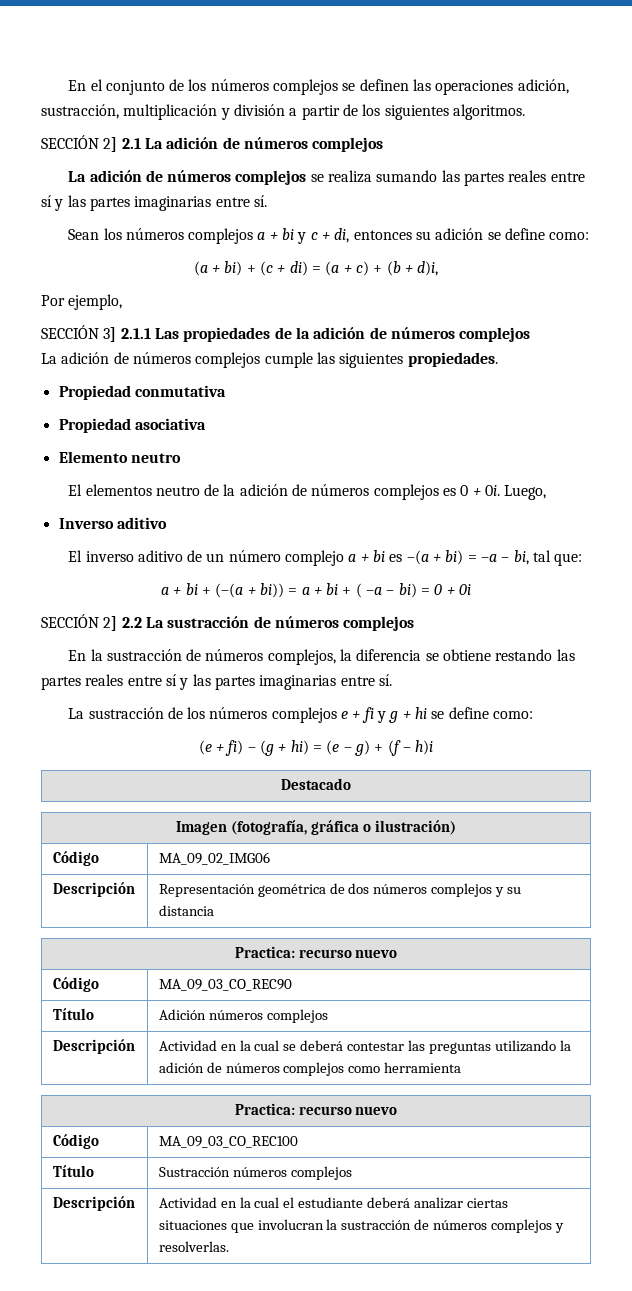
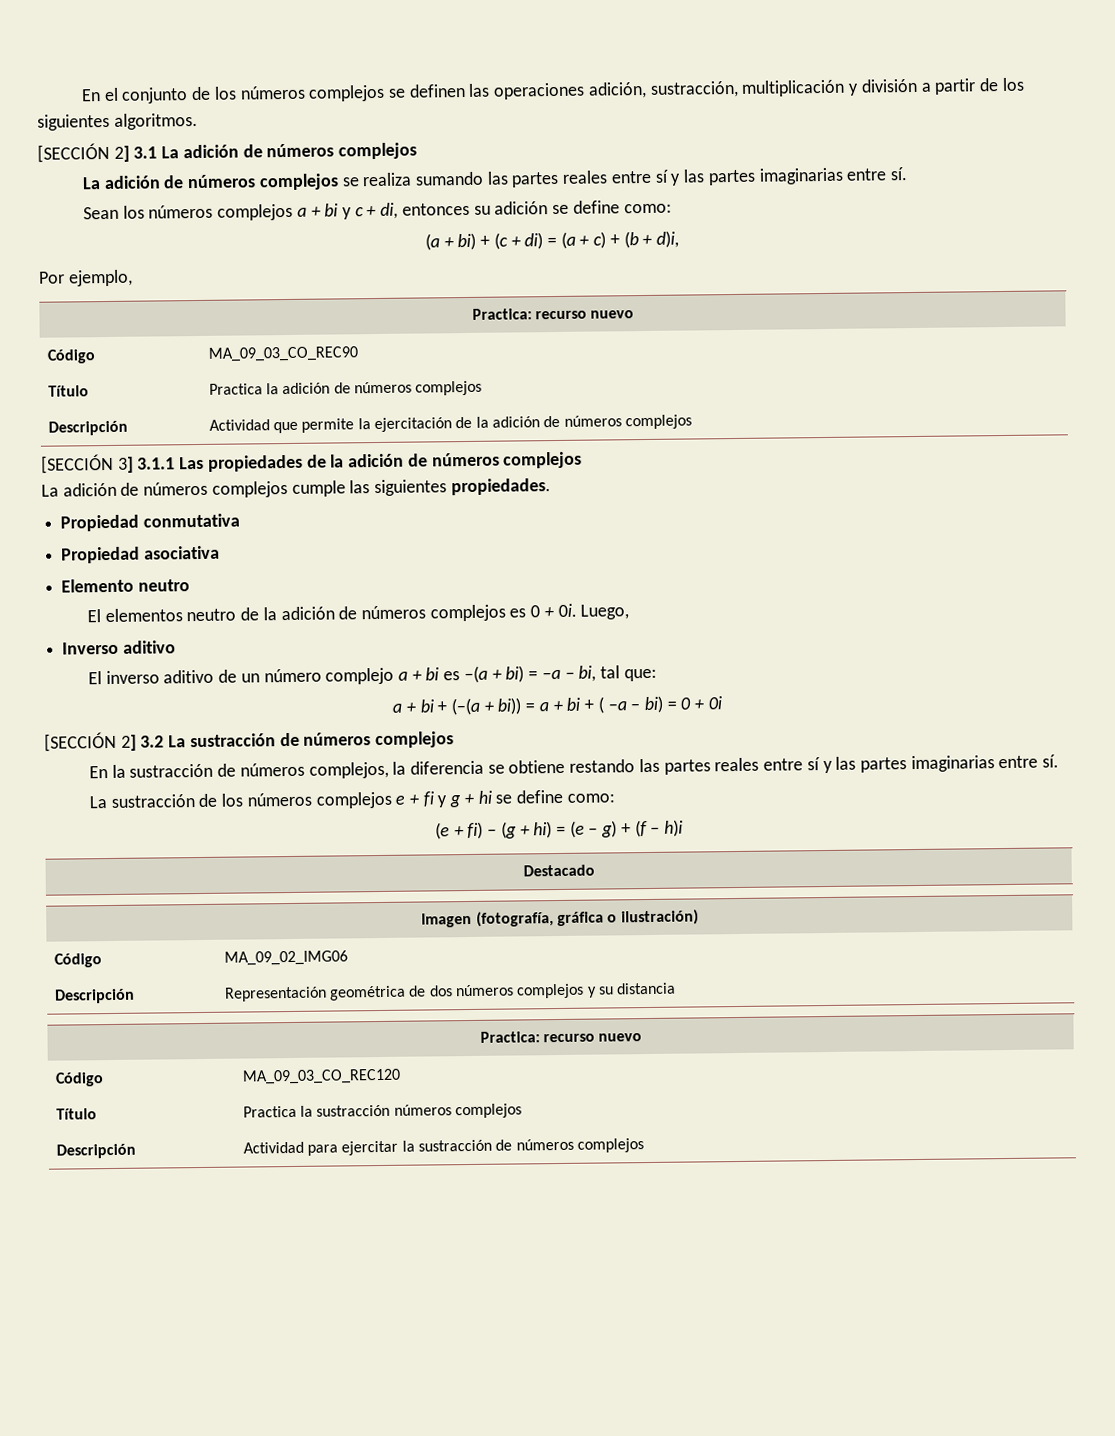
[41,135,141,152] SECCIÓN 2] 2.1 -> [37,142,158,163] [SECCIÓN 2] 3.1
[41,325,151,342] // SECCIÓN 3] 2.1.1 -> [471,308,635,320] [46,349,96,364] [207,346,358,362] [47,385,89,397] [208,380,483,396] [47,420,128,436] [208,414,692,434] [41,453,176,474] // Practica: recurso nuevo // Código | MA_09_03_CO_REC90 // Título | Practica la adición de números complejos // Descripción | Actividad que permite la ejercitación de la adición de números complejos // [SECCIÓN 3] 3.1.1
[41,614,142,631] SECCIÓN 2] 2.2 -> [44,731,165,752] [SECCIÓN 2] 3.2
[158,979,292,991] [52,1008,94,1020] [158,1009,328,1023] [52,1039,135,1054] [158,1040,571,1054] [158,1062,462,1076] [234,1103,398,1115] [52,1134,99,1149] [158,1136,298,1148] [52,1165,94,1177] [158,1166,352,1180] [52,1196,135,1211] [158,1197,508,1209] [158,1219,324,1233] MA_09_03_CO_REC90 // Título | Adición números complejos // Descripción | Actividad en la cual se deberá contestar las preguntas utilizando la adición de números complejos como herramienta // Practica: recurso nuevo // Código | MA_09_03_CO_REC100 // Título | Sustracción números complejos // Descripción | Actividad en la cual el estudiante deberá analizar ciertas situaciones que involucran -> [241,1068,401,1085] [55,1108,97,1120] [242,1103,522,1119] [55,1143,136,1159] [242,1140,399,1156] MA_09_03_CO_REC120 // Título | Practica la sustracción números complejos // Descripción | Actividad para ejercitar
[554,1223,564,1233] [158,1241,229,1252] y resolverlas. -> (644, 1145) none

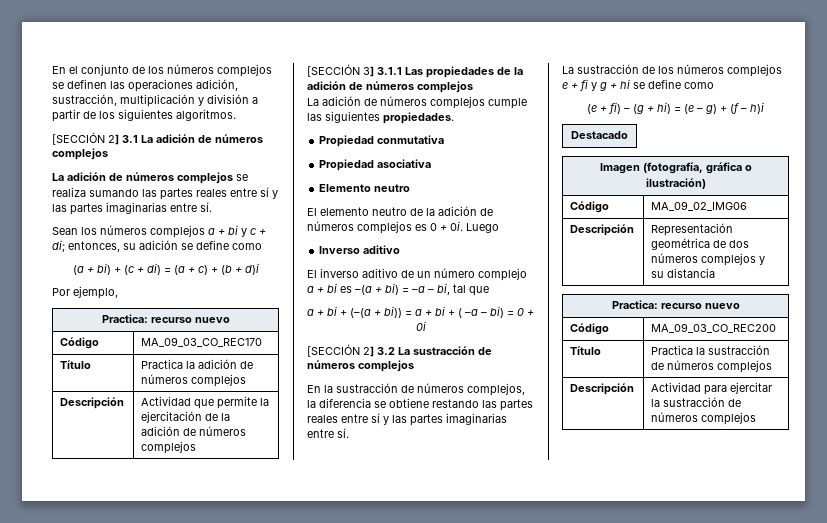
[380,202,470,219] di, entonces -> [52,240,120,252] di; entonces,
[623,203,672,214] como: -> [232,243,262,250] como
[656,230,680,248] d)i, -> [244,263,259,275] d)i
[207,346,358,362] MA_09_03_CO_REC90 -> [141,337,263,347] MA_09_03_CO_REC170
[104,608,183,623] elementos -> [320,207,369,216] elemento
[580,604,630,620] Luego, -> [466,223,499,233] Luego
[623,668,657,682] que: -> [469,286,489,296] que
[566,793,615,803] como: -> [684,82,714,89] como
[241,1068,401,1085] MA_09_03_CO_REC120 -> [651,323,777,333] MA_09_03_CO_REC200
(391, 1110) none -> [651,362,665,370] de

